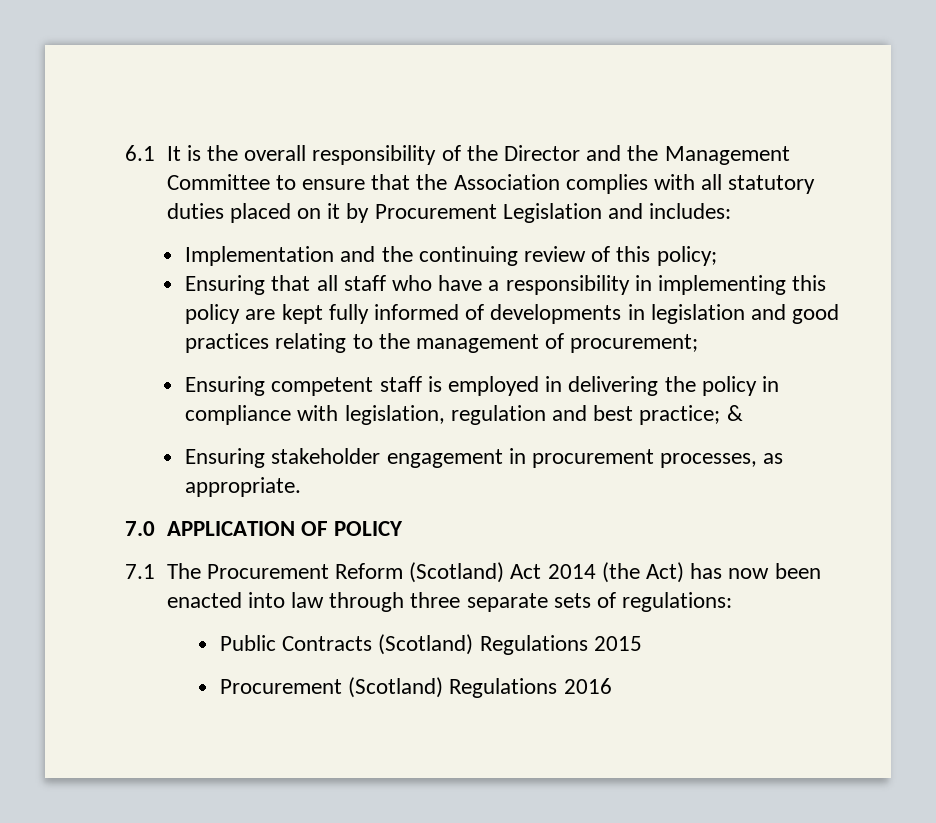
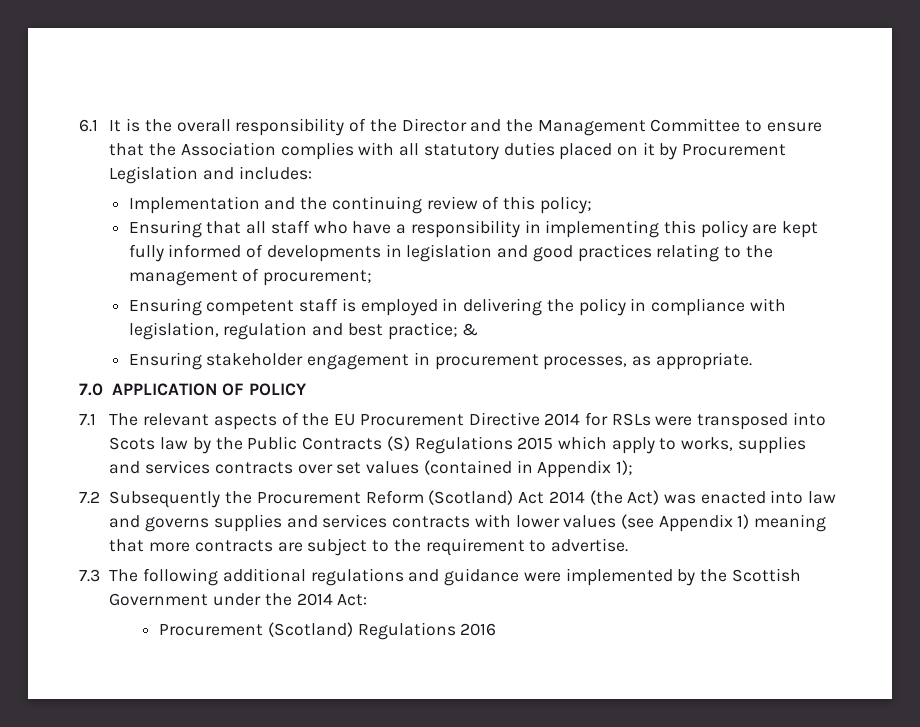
(201, 571) none -> [143,412,826,430] [109,436,806,454] [109,460,633,478] [79,491,253,508] relevant aspects of the EU Procurement Directive 2014 for RSLs were transposed into Scots law by the Public Contracts (S) Regulations 2015 which apply to works, supplies and services contracts over set values (contained in Appendix 1); // 7.2 Subsequently the
[690,563,821,579] [166,592,733,612] [219,634,642,655] has now been enacted into law through three separate sets of regulations: // Public Contracts (Scotland) Regulations 2015 -> [663,490,837,504] [109,514,827,532] [109,538,628,556] [79,568,801,586] [109,593,368,606] was enacted into law and governs supplies and services contracts with lower values (see Appendix 1) meaning that more contracts are subject to the requirement to advertise. // 7.3 The following additional regulations and guidance were implemented by the Scottish Government under the 2014 Act:

